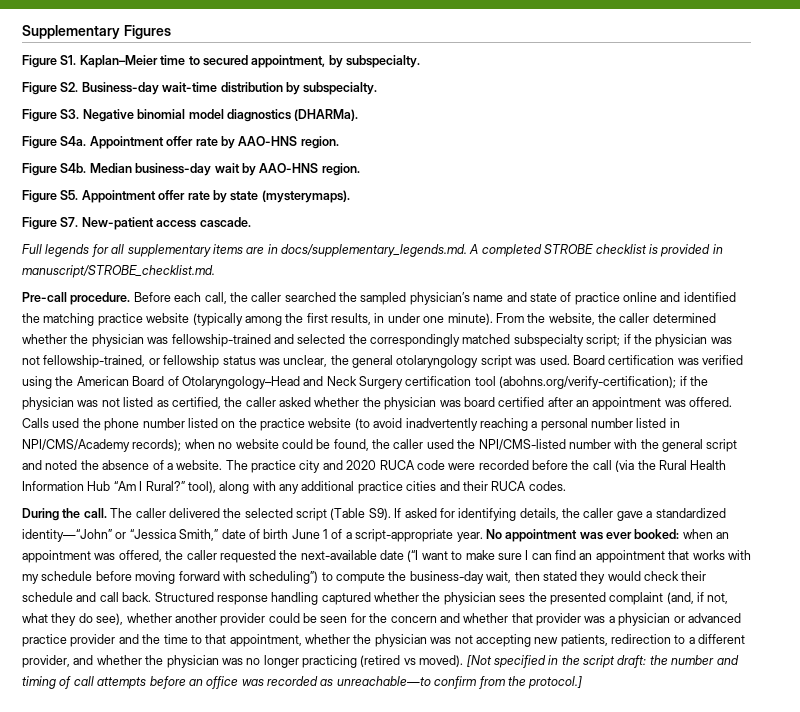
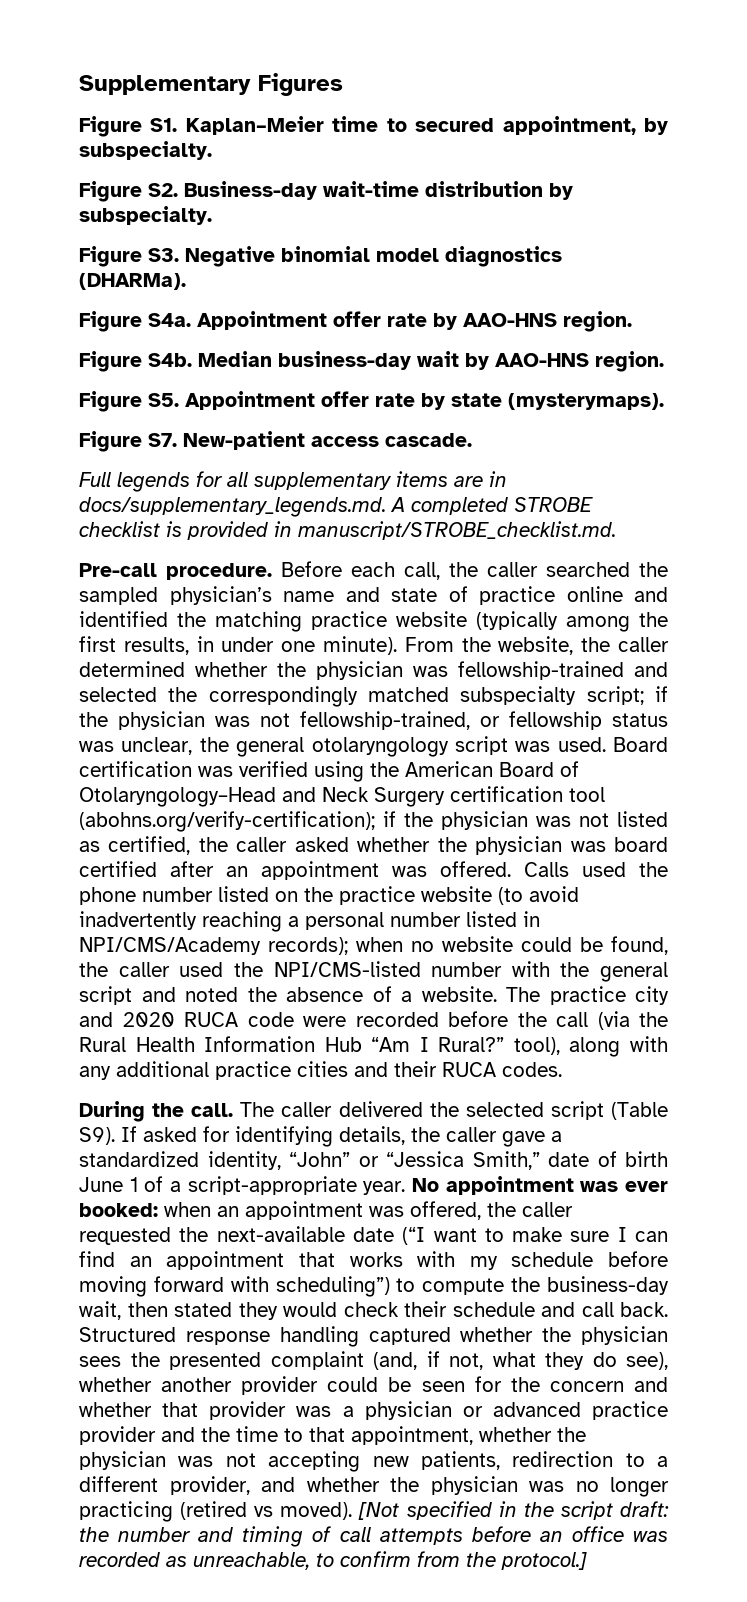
[22,529,112,542] identity—“John” -> [207,1151,350,1170] identity, “John”
[336,676,431,686] unreachable—to -> [193,1552,334,1570] unreachable, to

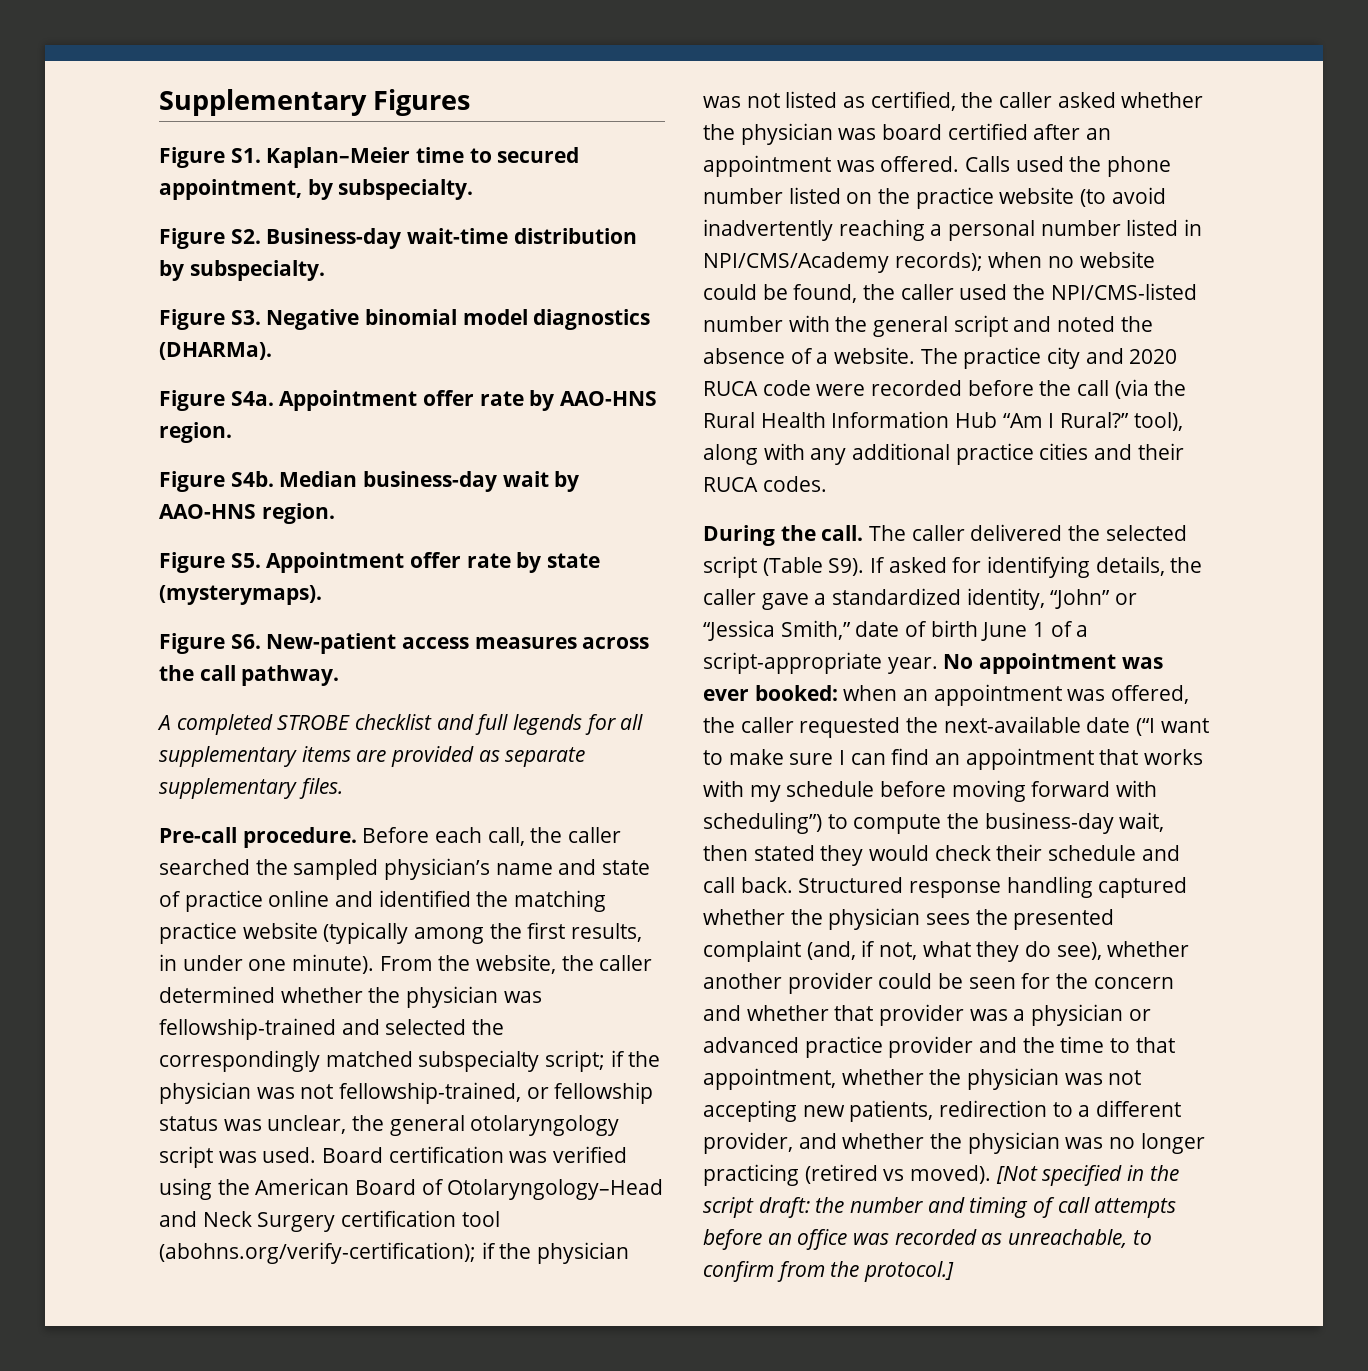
[148,433,177,447] S7. -> [230,634,261,649] S6.
[385,433,472,447] [79,472,111,487] cascade. // Full -> [474,637,650,649] [159,665,340,686] [157,714,509,735] measures across the call pathway. // A completed STROBE checklist and full
[489,471,507,487] [79,497,593,517] [79,521,616,540] in docs/supplementary_legends.md. A completed STROBE checklist is provided in manuscript/STROBE_checklist.md. -> [391,746,586,767] [159,778,343,799] provided as separate supplementary files.

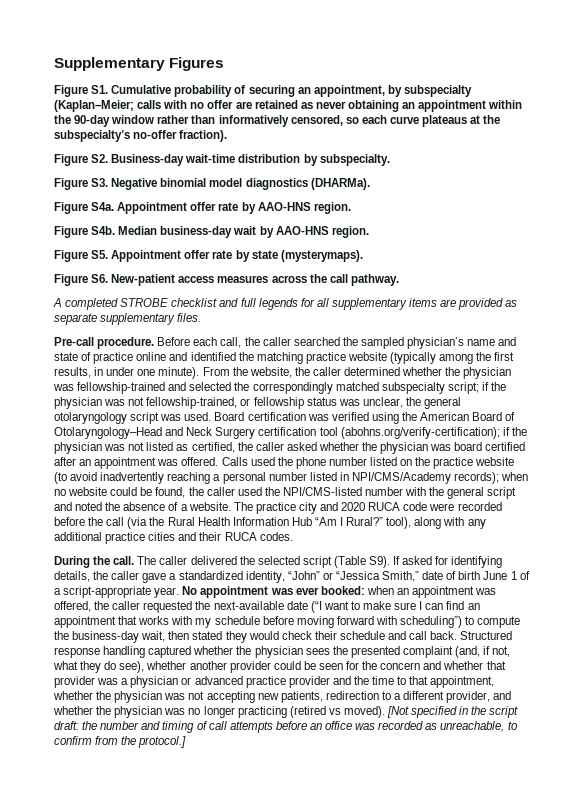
[266,147,580,168] [159,179,474,200] Kaplan–Meier time to secured appointment, by subspecialty. -> [111,85,472,97] [54,100,523,112] [54,115,501,127] [54,130,228,142] Cumulative probability of securing an appointment, by subspecialty (Kaplan–Meier; calls with no offer are retained as never obtaining an appointment within the 90-day window rather than informatively censored, so each curve plateaus at the subspecialty’s no-offer fraction).

